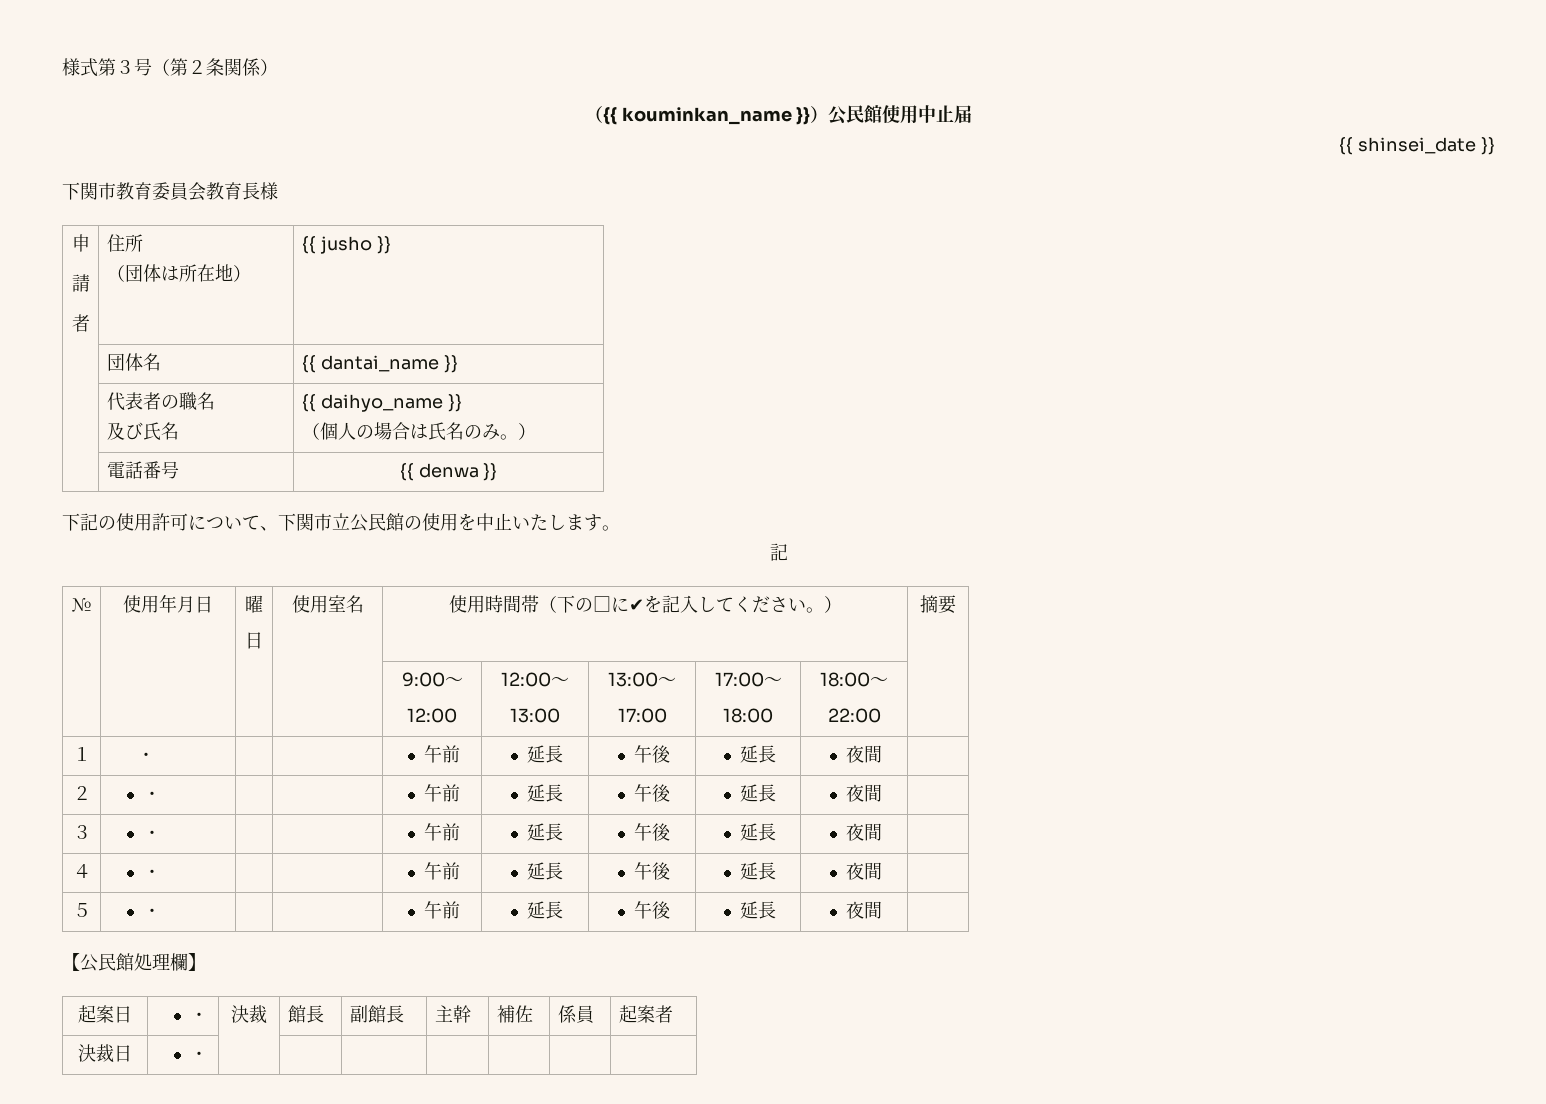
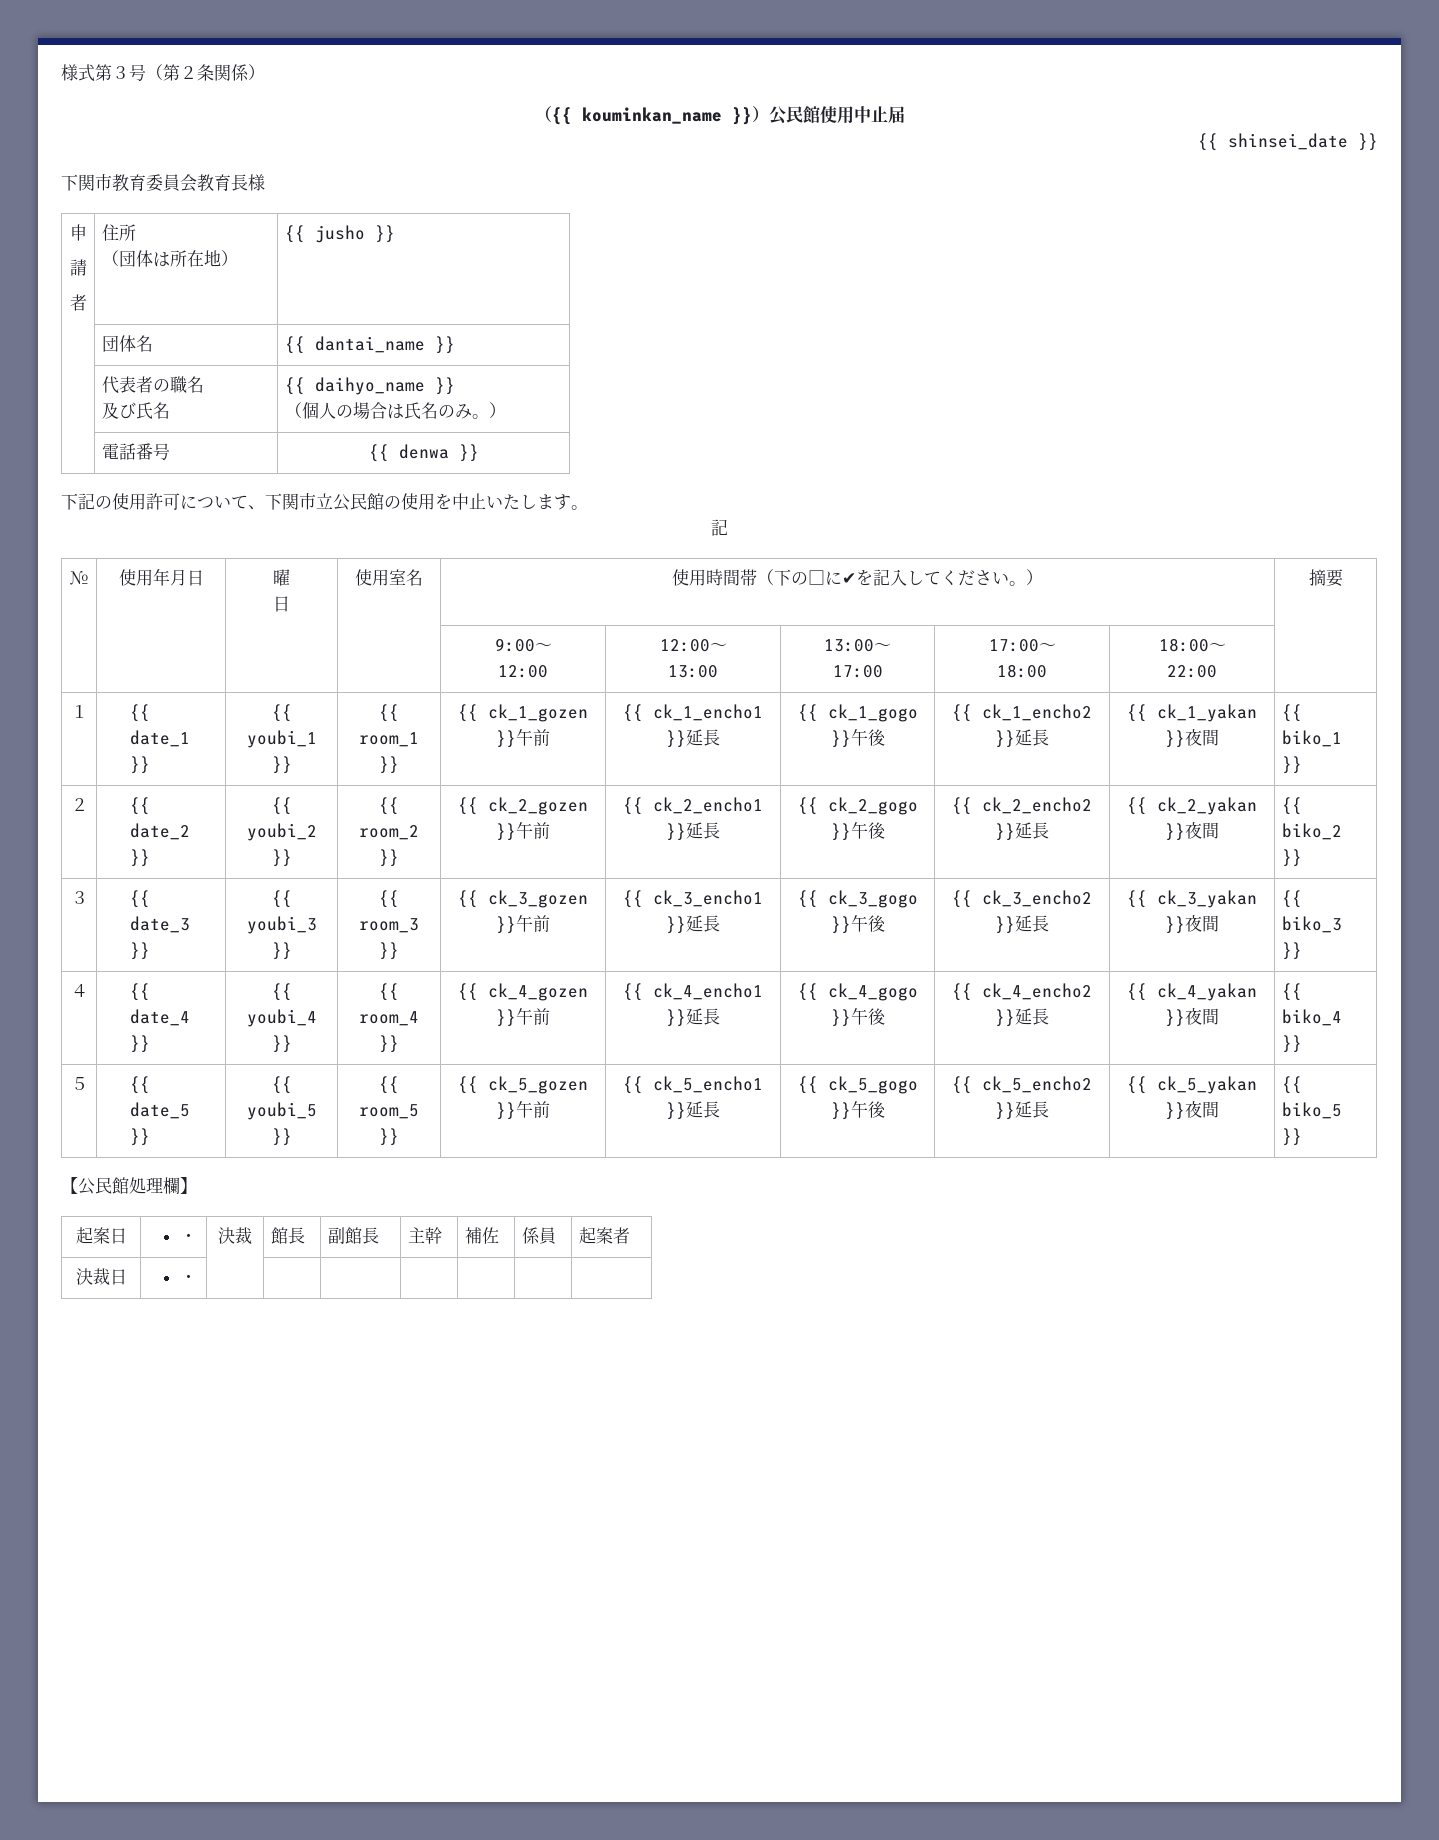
[137,752,156,761] [423,745,460,763] [526,745,563,763] [633,745,671,763] [739,745,776,763] [845,745,882,763] [72,786,91,800] [142,791,161,800] [423,784,460,802] [526,784,563,802] [633,784,671,802] [739,784,776,802] [845,784,882,802] [72,825,91,839] [142,830,161,839] [423,823,460,841] [526,823,563,841] [633,823,671,841] [739,823,776,841] [845,823,882,841] [72,864,91,878] [142,869,161,878] [423,862,460,880] [526,862,563,880] [633,862,671,880] [739,862,776,880] [845,862,882,880] [72,903,91,917] [142,908,161,917] [423,901,460,919] [526,901,563,919] [633,901,671,919] [739,901,776,919] [845,901,882,919] ・ | | | 午前 | 延長 | 午後 | 延長 | 夜間 | // ２ | ・ | | | 午前 | 延長 | 午後 | 延長 | 夜間 | // ３ | ・ | | | 午前 | 延長 | 午後 | 延長 | 夜間 | // ４ | ・ | | | 午前 | 延長 | 午後 | 延長 | 夜間 | // ５ | ・ | | | 午前 | 延長 | 午後 | 延長 | 夜間 | -> [130,704,151,722] [130,730,191,747] [130,756,151,774] [271,704,292,722] [246,730,317,748] [271,756,292,774] [379,704,399,722] [359,732,419,747] [379,756,399,774] [458,704,588,722] [496,729,550,748] [623,704,763,722] [666,729,720,748] [797,704,918,722] [830,729,886,748] [952,704,1092,722] [995,729,1049,748] [1127,704,1257,722] [1165,729,1219,748] [1281,704,1302,722] [1281,730,1342,747] [1281,756,1302,774] [70,798,88,811] [130,797,151,815] [130,823,191,840] [130,849,151,867] [271,797,292,815] [246,823,317,841] [271,849,292,867] [379,797,399,815] [359,825,419,840] [379,849,399,867] [458,797,588,815] [496,822,550,841] [623,797,763,815] [666,822,720,841] [797,797,918,815] [830,822,886,841] [952,797,1092,815] [995,822,1049,841] [1127,797,1257,815] [1165,822,1219,841] [1281,797,1302,815] [1281,823,1342,840] [1281,849,1302,867] [70,891,88,904] [130,890,151,908] [130,916,191,933] [130,942,151,960] [271,890,292,908] [246,916,317,934] [271,942,292,960] [379,890,399,908] [359,918,419,933] [379,942,399,960] [458,890,588,908] [496,915,550,934] [623,890,763,908] [666,915,720,934] [797,890,918,908] [830,915,886,934] [952,890,1092,908] [995,915,1049,934] [1127,890,1257,908] [1165,915,1219,934] [1281,890,1302,908] [1281,916,1342,933] [1281,942,1302,960] [70,984,88,997] [130,983,151,1001] [130,1009,191,1026] [130,1035,151,1053] [271,983,292,1001] [246,1009,317,1027] [271,1035,292,1053] [379,983,399,1001] [359,1011,419,1026] [379,1035,399,1053] [458,983,588,1001] [496,1008,550,1027] [623,983,763,1001] [666,1008,720,1027] [797,983,918,1001] [830,1008,886,1027] [952,983,1092,1001] [995,1008,1049,1027] [1127,983,1257,1001] [1165,1008,1219,1027] [1281,983,1302,1001] [1281,1009,1342,1026] [1281,1035,1302,1053] [70,1077,88,1090] [130,1076,151,1094] [130,1102,191,1119] [130,1128,151,1146] [271,1076,292,1094] [246,1102,317,1120] [271,1128,292,1146] [379,1076,399,1094] [359,1104,419,1119] [379,1128,399,1146] [458,1076,588,1094] [496,1101,550,1120] [623,1076,763,1094] [666,1101,720,1120] [797,1076,918,1094] [830,1101,886,1120] [952,1076,1092,1094] [995,1101,1049,1120] [1127,1076,1257,1094] [1165,1101,1219,1120] [1281,1076,1302,1094] [1281,1102,1342,1119] [1281,1128,1302,1146] {{ date_1 }} | {{ youbi_1 }} | {{ room_1 }} | {{ ck_1_gozen }}午前 | {{ ck_1_encho1 }}延長 | {{ ck_1_gogo }}午後 | {{ ck_1_encho2 }}延長 | {{ ck_1_yakan }}夜間 | {{ biko_1 }} // ２ | {{ date_2 }} | {{ youbi_2 }} | {{ room_2 }} | {{ ck_2_gozen }}午前 | {{ ck_2_encho1 }}延長 | {{ ck_2_gogo }}午後 | {{ ck_2_encho2 }}延長 | {{ ck_2_yakan }}夜間 | {{ biko_2 }} // ３ | {{ date_3 }} | {{ youbi_3 }} | {{ room_3 }} | {{ ck_3_gozen }}午前 | {{ ck_3_encho1 }}延長 | {{ ck_3_gogo }}午後 | {{ ck_3_encho2 }}延長 | {{ ck_3_yakan }}夜間 | {{ biko_3 }} // ４ | {{ date_4 }} | {{ youbi_4 }} | {{ room_4 }} | {{ ck_4_gozen }}午前 | {{ ck_4_encho1 }}延長 | {{ ck_4_gogo }}午後 | {{ ck_4_encho2 }}延長 | {{ ck_4_yakan }}夜間 | {{ biko_4 }} // ５ | {{ date_5 }} | {{ youbi_5 }} | {{ room_5 }} | {{ ck_5_gozen }}午前 | {{ ck_5_encho1 }}延長 | {{ ck_5_gogo }}午後 | {{ ck_5_encho2 }}延長 | {{ ck_5_yakan }}夜間 | {{ biko_5 }}

